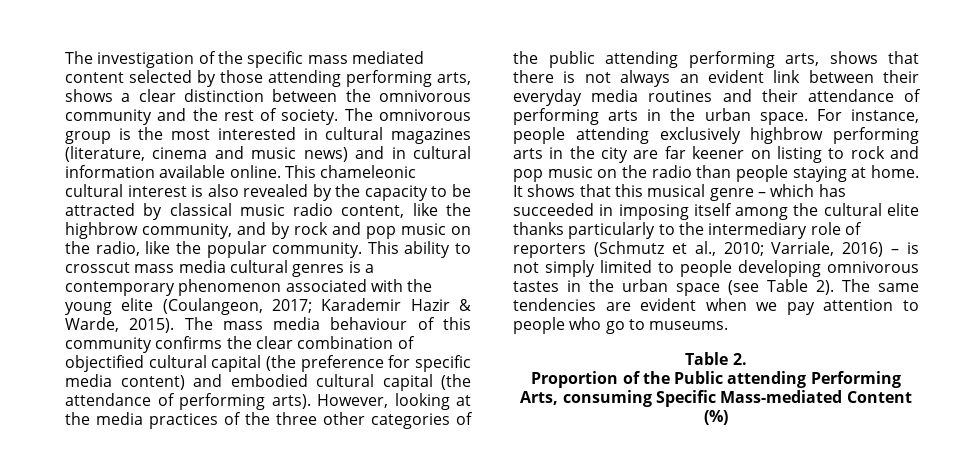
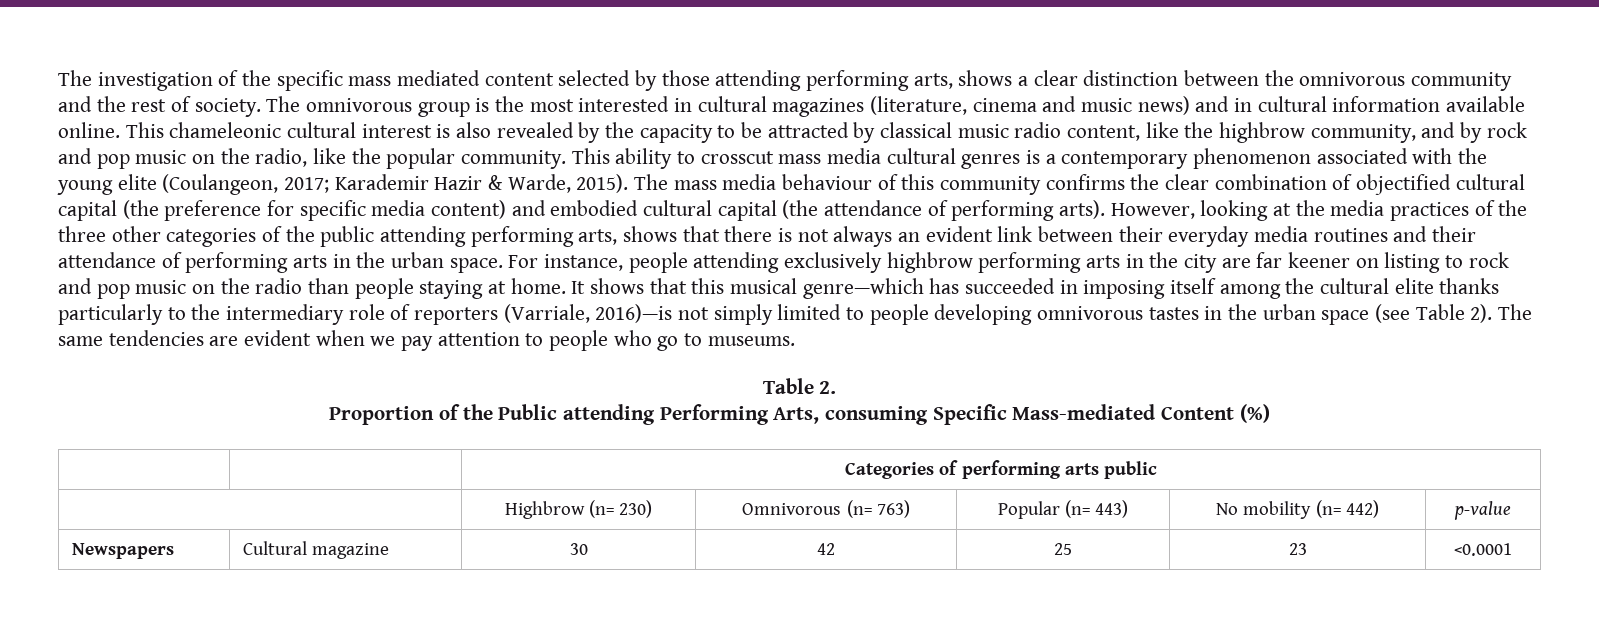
[709,184,815,201] genre – which -> [802,278,924,299] genre—which
[593,241,919,257] (Schmutz et al., 2010; Varriale, 2016) – is -> [503,304,673,323] (Varriale, 2016)—is
(728, 417) none -> [845,460,1157,479] [504,500,653,519] [742,500,910,518] [997,500,1129,519] [1216,500,1379,519] [1454,501,1511,520] [72,543,175,559] [243,541,390,559] [569,543,588,555] [817,543,835,555] [1054,543,1072,555] [1288,543,1307,555] [1454,543,1512,556] // | | Categories of performing arts public // | Highbrow (n= 230) | Omnivorous (n= 763) | Popular (n= 443) | No mobility (n= 442) | p-value // Newspapers | Cultural magazine | 30 | 42 | 25 | 23 | <0.0001

